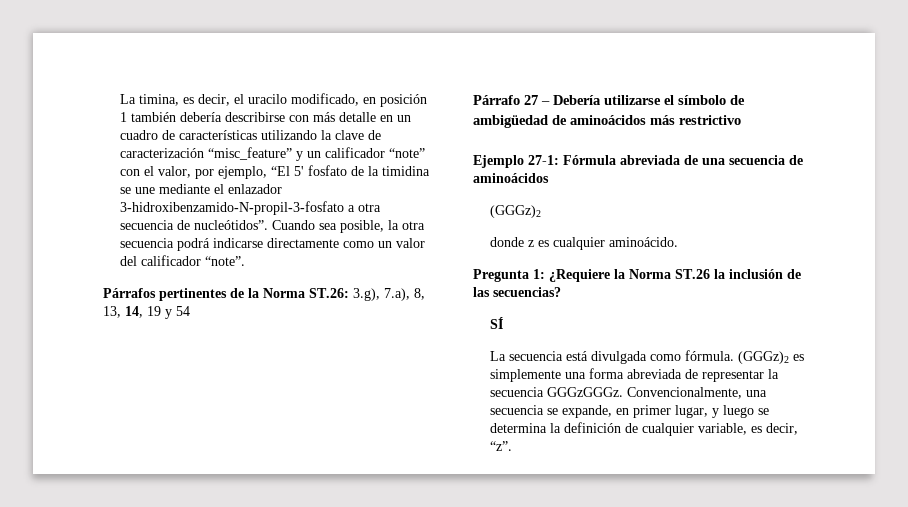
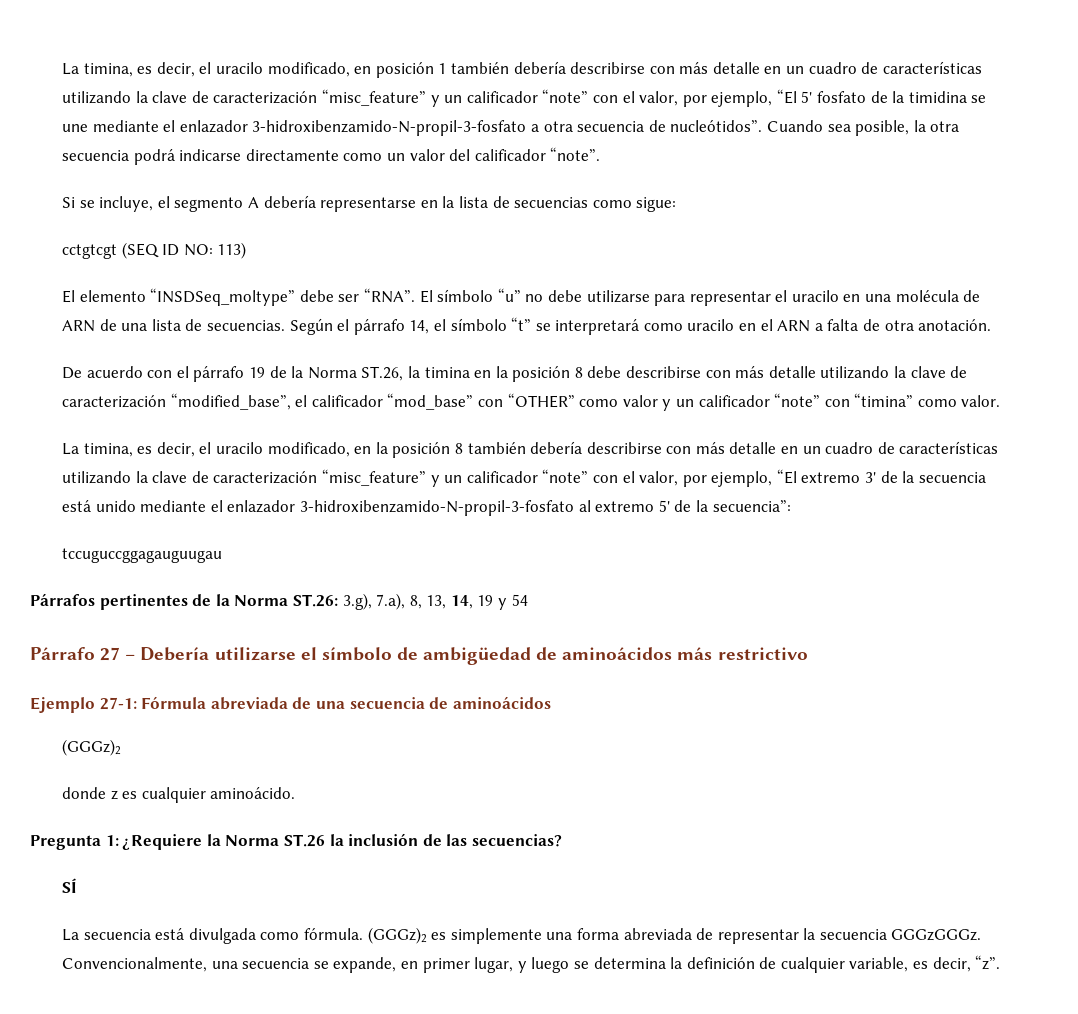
(245, 261) none -> [62,195,677,212] [62,242,247,259] [62,288,981,306] [62,317,992,335] [62,366,968,382] [62,393,1001,411] [62,441,999,458] [62,469,986,487] [62,500,791,516] [62,548,223,563] // Si se incluye, el segmento A debería representarse en la lista de secuencias como sigue: // cctgtcgt (SEQ ID NO: 113) // El elemento “INSDSeq_moltype” debe ser “RNA”. El símbolo “u” no debe utilizarse para representar el uracilo en una molécula de ARN de una lista de secuencias. Según el párrafo 14, el símbolo “t” se interpretará como uracilo en el ARN a falta de otra anotación. // De acuerdo con el párrafo 19 de la Norma ST.26, la timina en la posición 8 debe describirse con más detalle utilizando la clave de caracterización “modified_base”, el calificador “mod_base” con “OTHER” como valor y un calificador “note” con “timina” como valor. // La timina, es decir, el uracilo modificado, en la posición 8 también debería describirse con más detalle en un cuadro de características utilizando la clave de caracterización “misc_feature” y un calificador “note” con el valor, por ejemplo, “El extremo 3' de la secuencia está unido mediante el enlazador 3-hidroxibenzamido-N-propil-3-fosfato al extremo 5' de la secuencia”: // tccuguccggagauguugau

